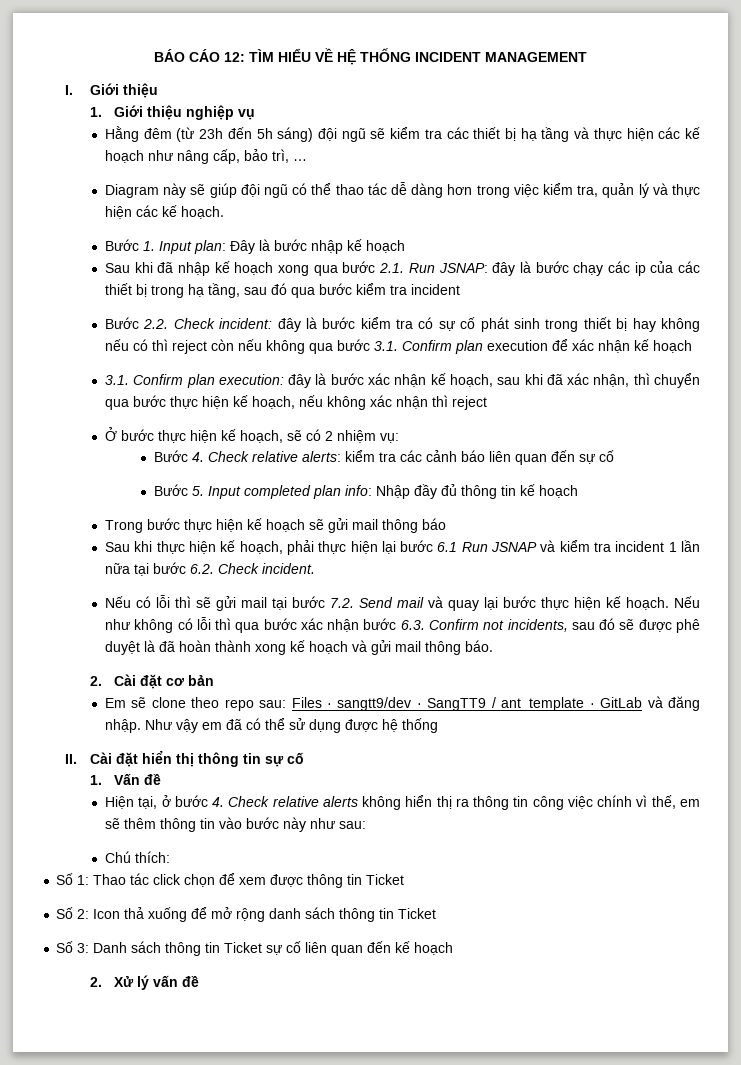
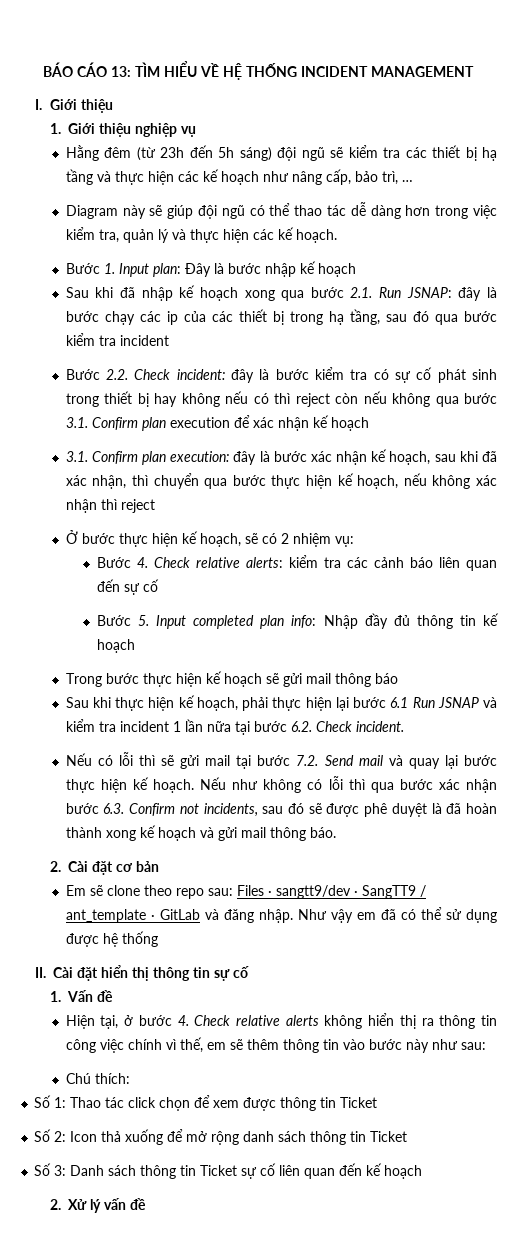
[224,52,245,62] 12: -> [111,66,131,77] 13:

